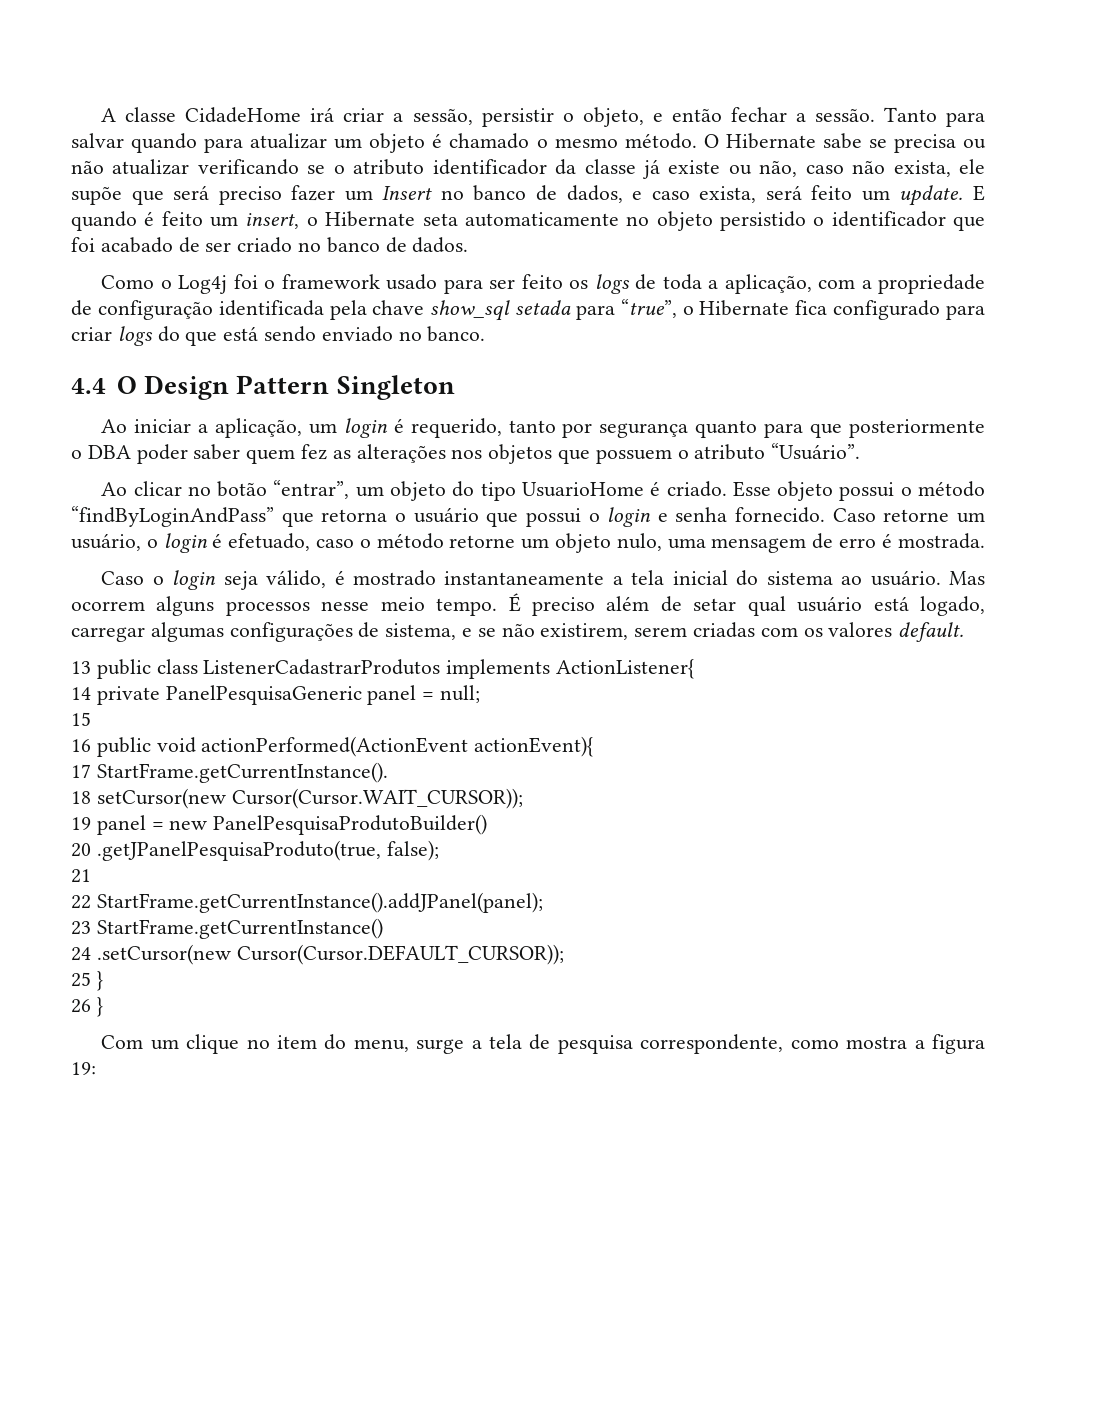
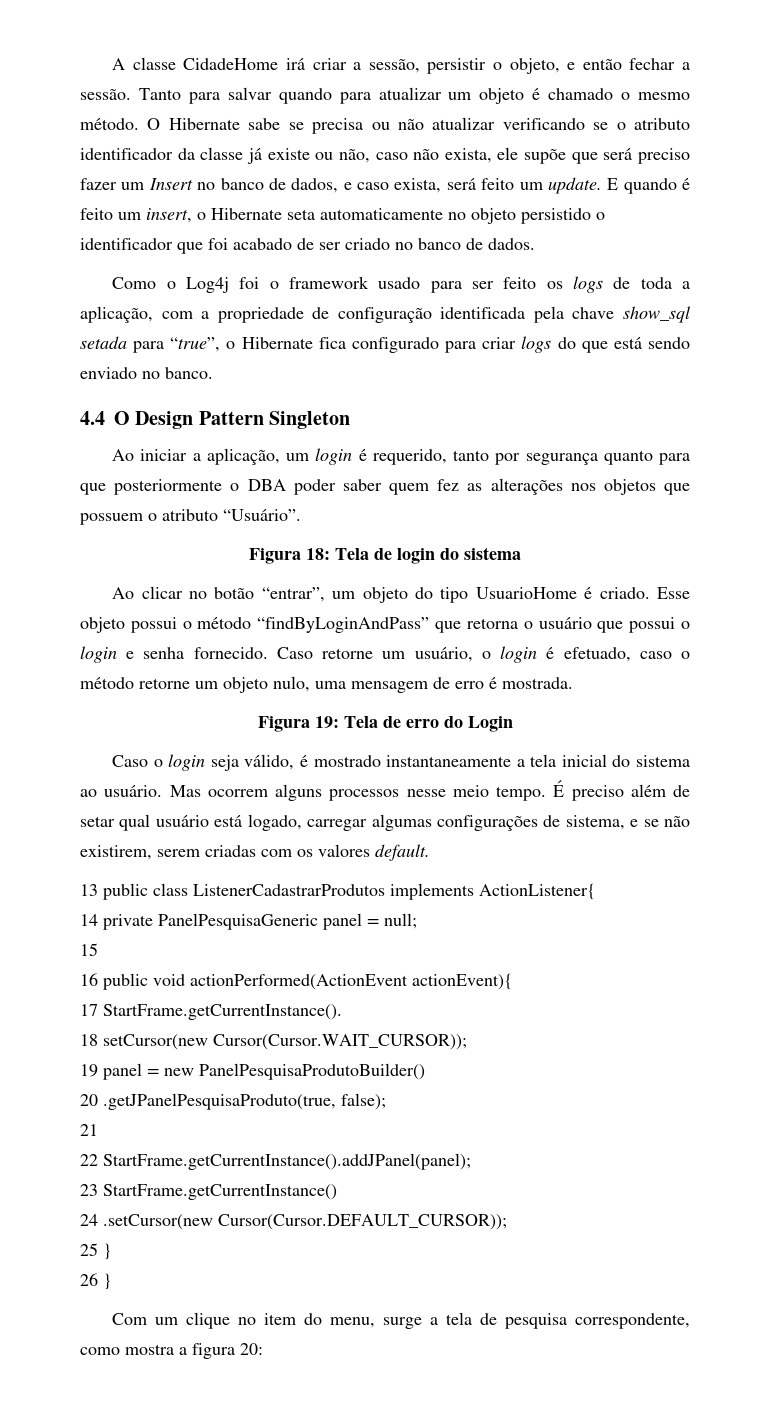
(861, 451) none -> [249,547,521,564] // Figura 18: Tela de login do sistema
(985, 541) none -> [257,716,513,732] // Figura 19: Tela de erro do Login
[71,1062,96,1075] 19: -> [240,1343,263,1355] 20:

